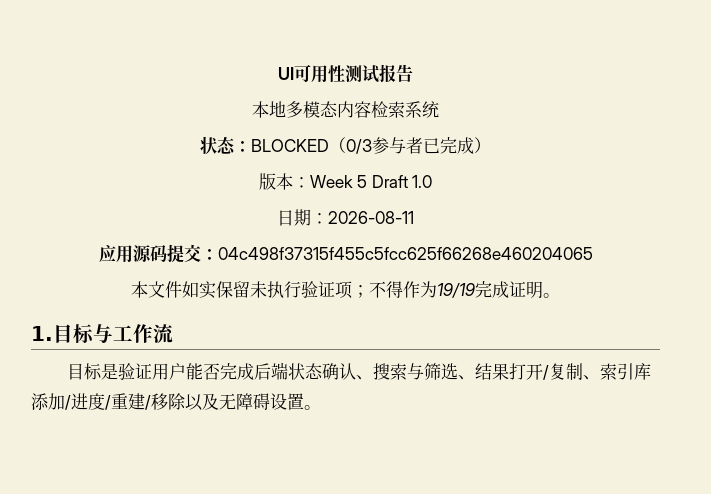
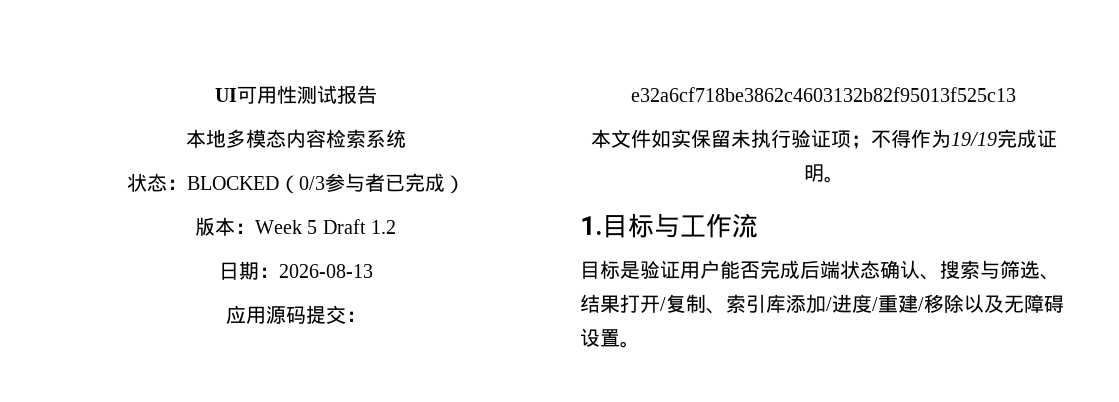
[412,175,433,188] 1.0 -> [371,220,397,234] 1.2
[328,211,414,224] 2026-08-11 -> [278,264,373,278] 2026-08-13
[217,247,593,260] 04c498f37315f455c5fcc625f66268e460204065 -> [631,87,1016,102] e32a6cf718be3862c4603132b82f95013f525c13

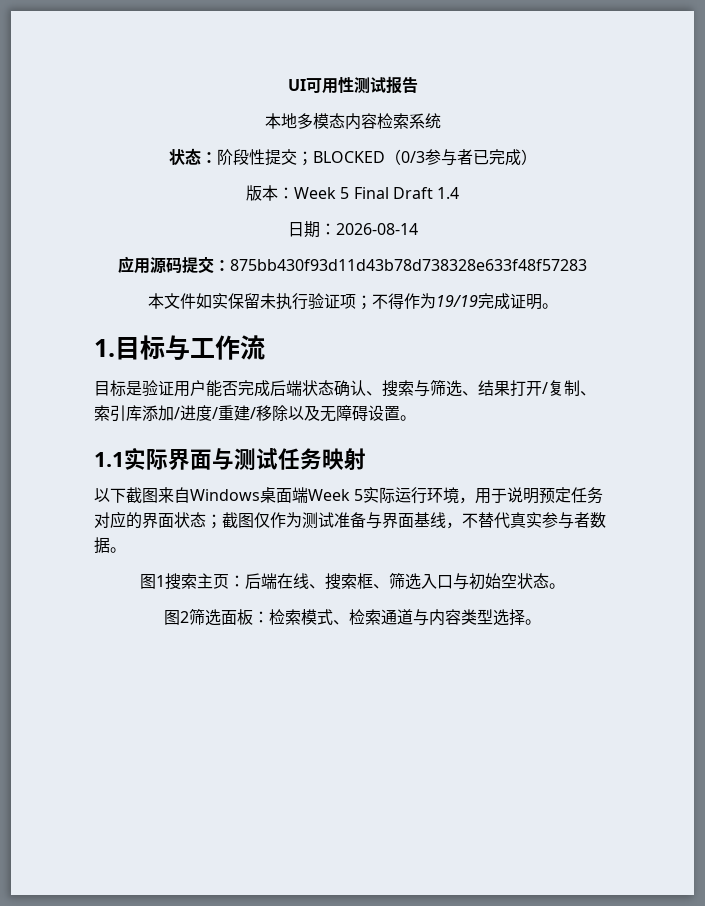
(187, 184) none -> [216,149,313,166] 阶段性提交；
[322,219,397,234] Draft 1.2 -> [353,187,460,199] Final Draft 1.4
[278,264,373,278] 2026-08-13 -> [335,223,418,235] 2026-08-14
[631,87,1016,102] e32a6cf718be3862c4603132b82f95013f525c13 -> [230,259,587,271] 875bb430f93d11d43b78d738328e633f48f57283
(640, 344) none -> [94,447,366,470] [94,487,604,504] [94,511,606,529] [94,537,126,554] [140,572,565,590] [164,608,541,626] // 1.1实际界面与测试任务映射 // 以下截图来自Windows桌面端Week 5实际运行环境，用于说明预定任务对应的界面状态；截图仅作为测试准备与界面基线，不替代真实参与者数据。 // 图1搜索主页：后端在线、搜索框、筛选入口与初始空状态。 // 图2筛选面板：检索模式、检索通道与内容类型选择。

